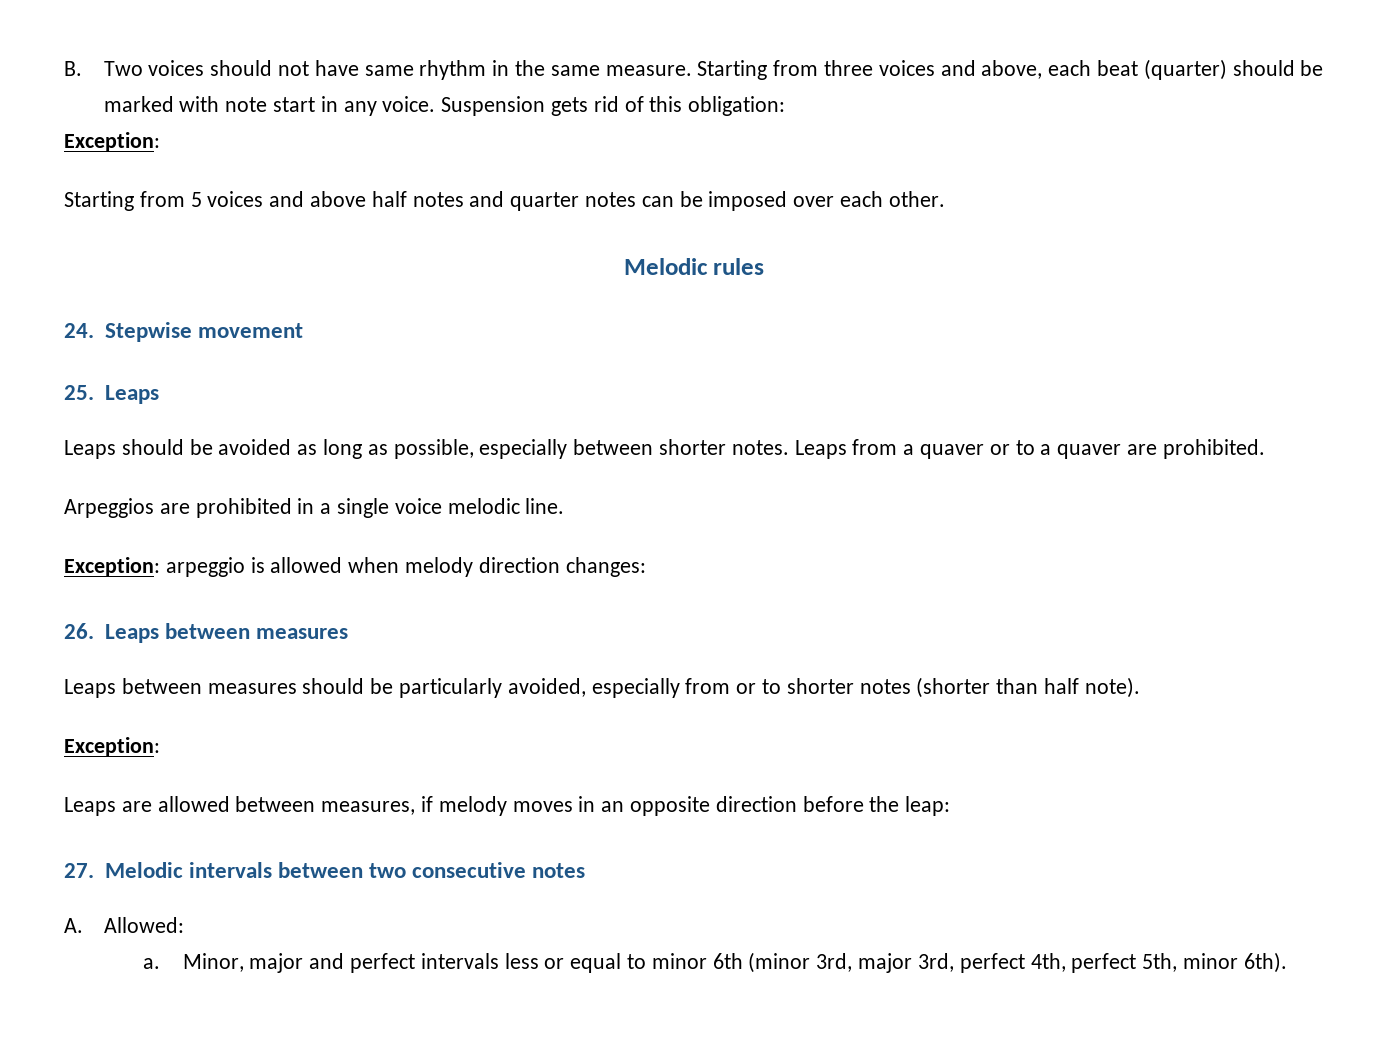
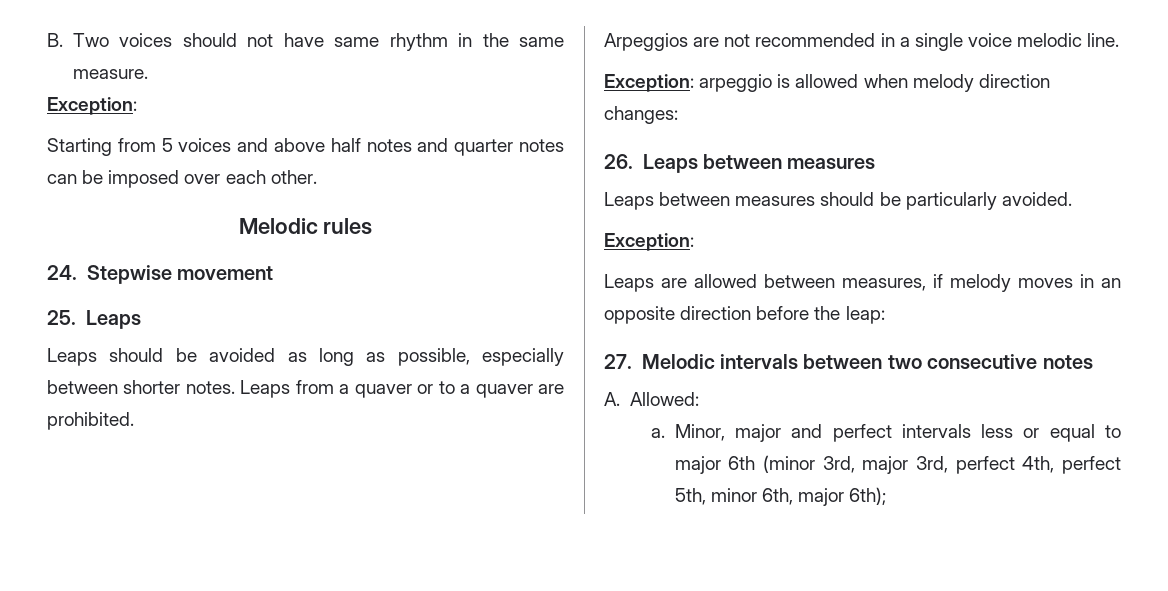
[697,59,1324,80] [103,96,786,116] Starting from three voices and above, each beat (quarter) should be marked with note start in any voice. Suspension gets rid of this obligation: -> (148, 74) none
[195,498,292,518] prohibited -> [724,33,876,47] not recommended
[507,677,1140,698] avoided, especially from or to shorter notes (shorter than half note). -> [1001,192,1072,206] avoided.
[651,953,707,969] minor -> [674,456,721,474] major
[1243,952,1287,973] 6th). -> [761,487,887,506] 6th, major 6th);

